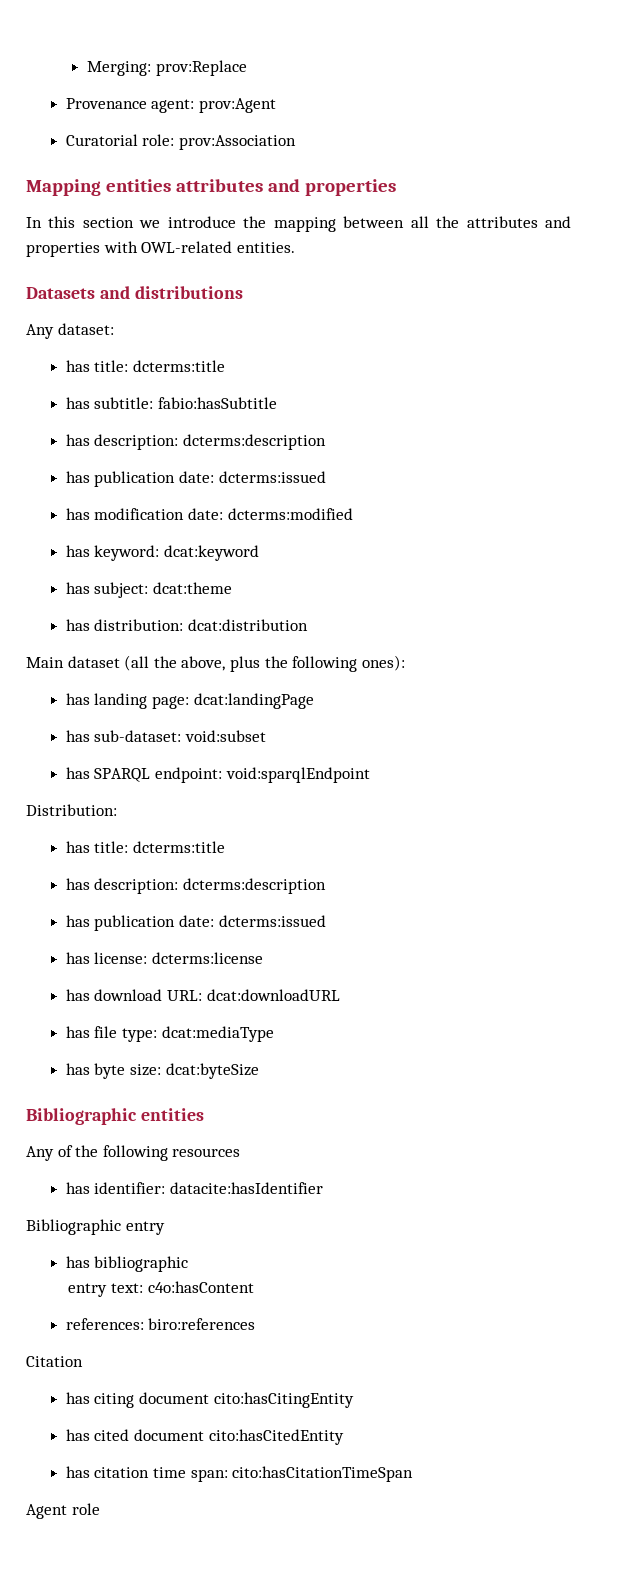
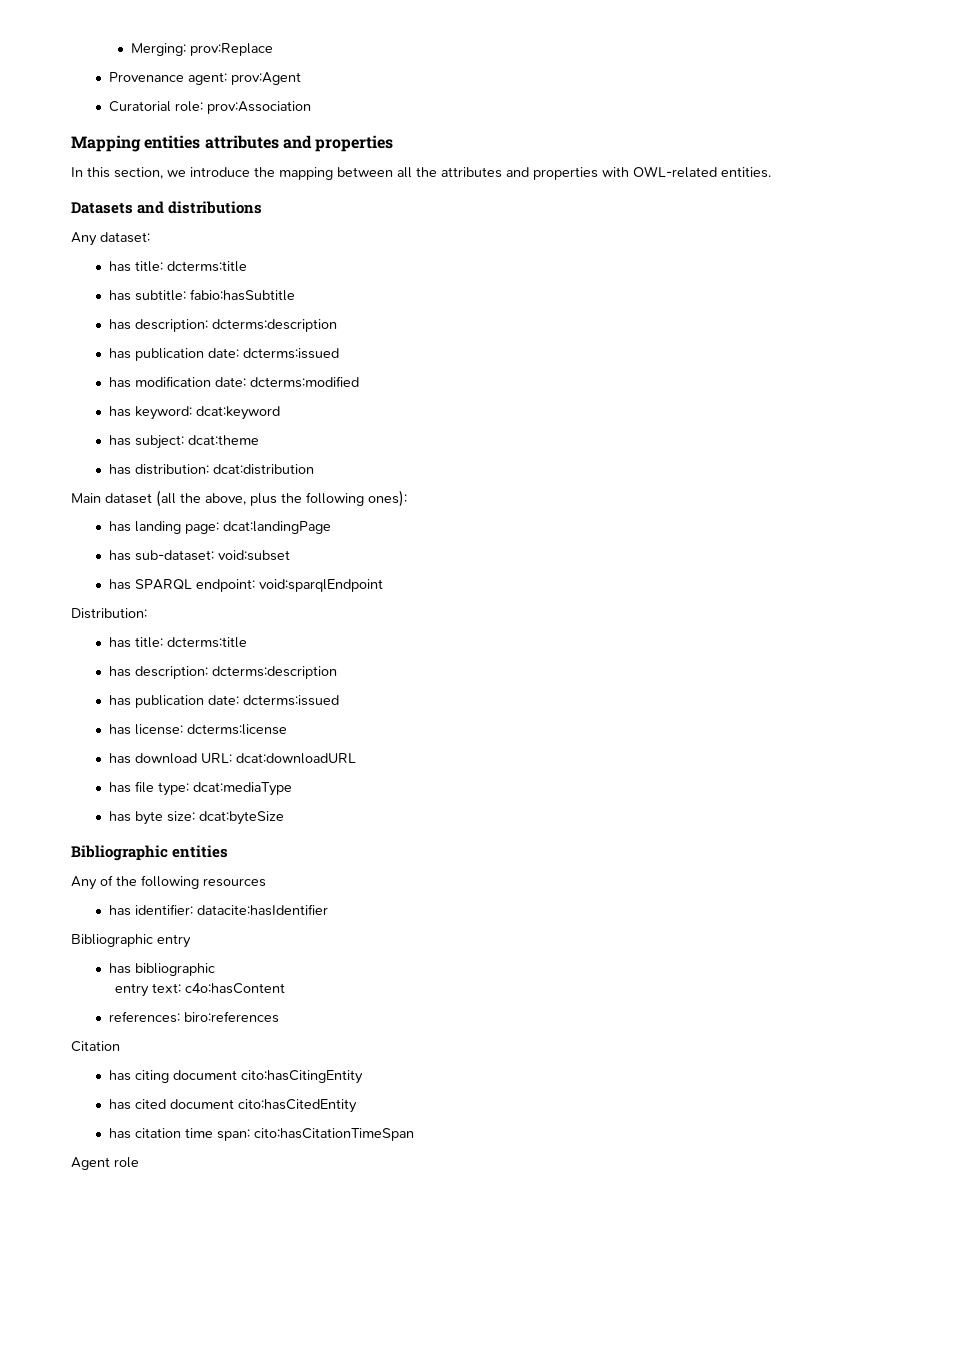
[82,217,134,228] section -> [114,167,163,179] section,

